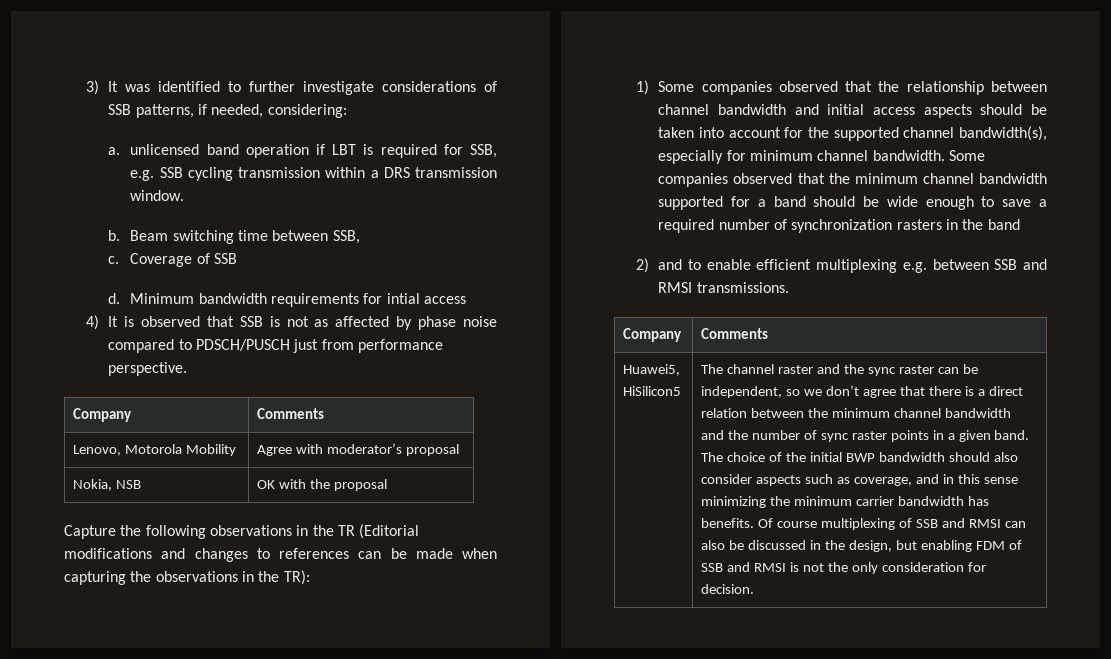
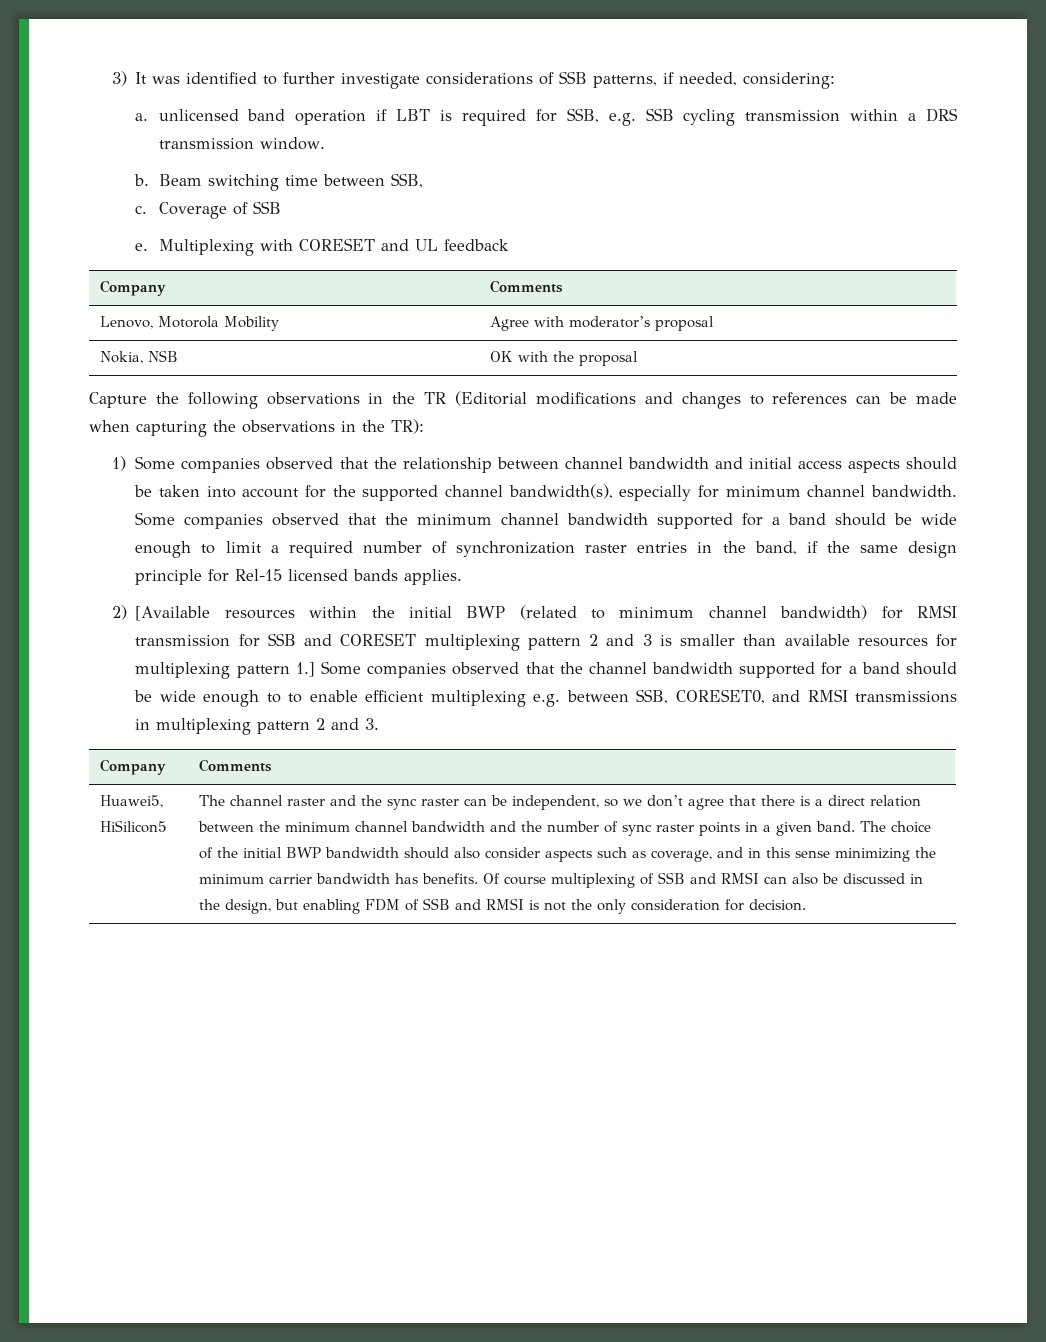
[108,293,467,307] [86,315,498,330] [108,339,443,353] [108,362,188,376] d. Minimum bandwidth requirements for intial access // 4) It is observed that SSB is not as affected by phase noise compared to PDSCH/PUSCH just from performance perspective. -> [135,238,509,256] e. Multiplexing with CORESET and UL feedback
[1002,199,1032,207] save -> [225,541,262,553] limit
[896,219,1020,230] [636,258,683,273] rasters in the band // 2) and -> [585,541,958,558] [135,569,463,585] [112,605,957,621] [135,633,957,651] [135,661,958,679] [134,690,281,707] raster entries in the band, if the same design principle for Rel-15 licensed bands applies. // 2) [Available resources within the initial BWP (related to minimum channel bandwidth) for RMSI transmission for SSB and CORESET multiplexing pattern 2 and 3 is smaller than available resources for multiplexing pattern 1.] Some companies observed that the channel bandwidth supported for a band should be wide enough to
[994,259,1047,270] [658,282,789,293] SSB and RMSI transmissions. -> [636,689,958,704] [135,718,380,735] SSB, CORESET0, and RMSI transmissions in multiplexing pattern 2 and 3.

